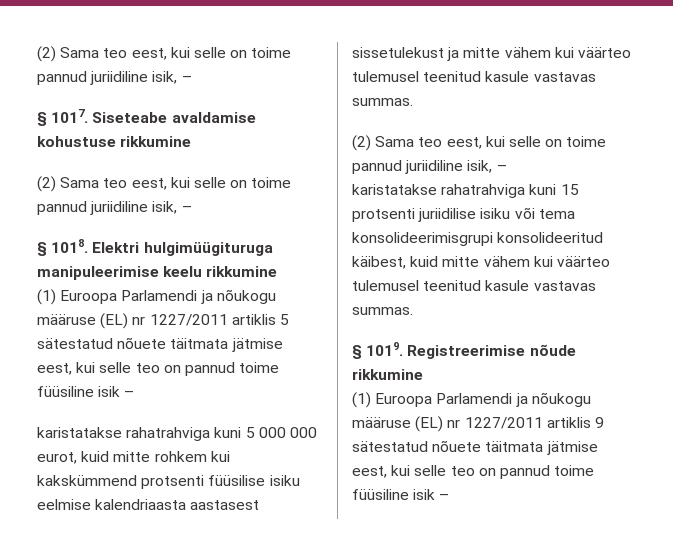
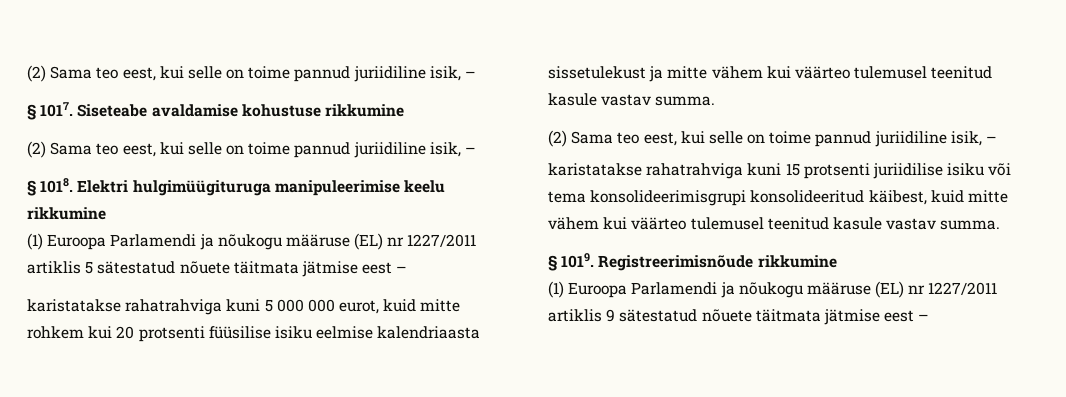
[37,362,280,376] [37,386,121,397] eest, kui selle teo on pannud toime füüsiline isik -> [362,262,393,274] eest
[37,475,137,486] kakskümmend -> [116,326,135,339] 20
[190,500,260,510] aastasest -> (481, 332) none
[533,72,596,82] [352,98,413,106] vastavas summas. -> [601,94,716,106] vastav summa.
[533,281,596,291] [352,307,413,315] vastavas summas. -> [886,218,1001,230] vastav summa.
[407,344,576,359] Registreerimise nõude -> [598,255,754,271] Registreerimisnõude
[352,465,595,479] [352,489,436,500] eest, kui selle teo on pannud toime füüsiline isik -> [884,310,915,322] eest

